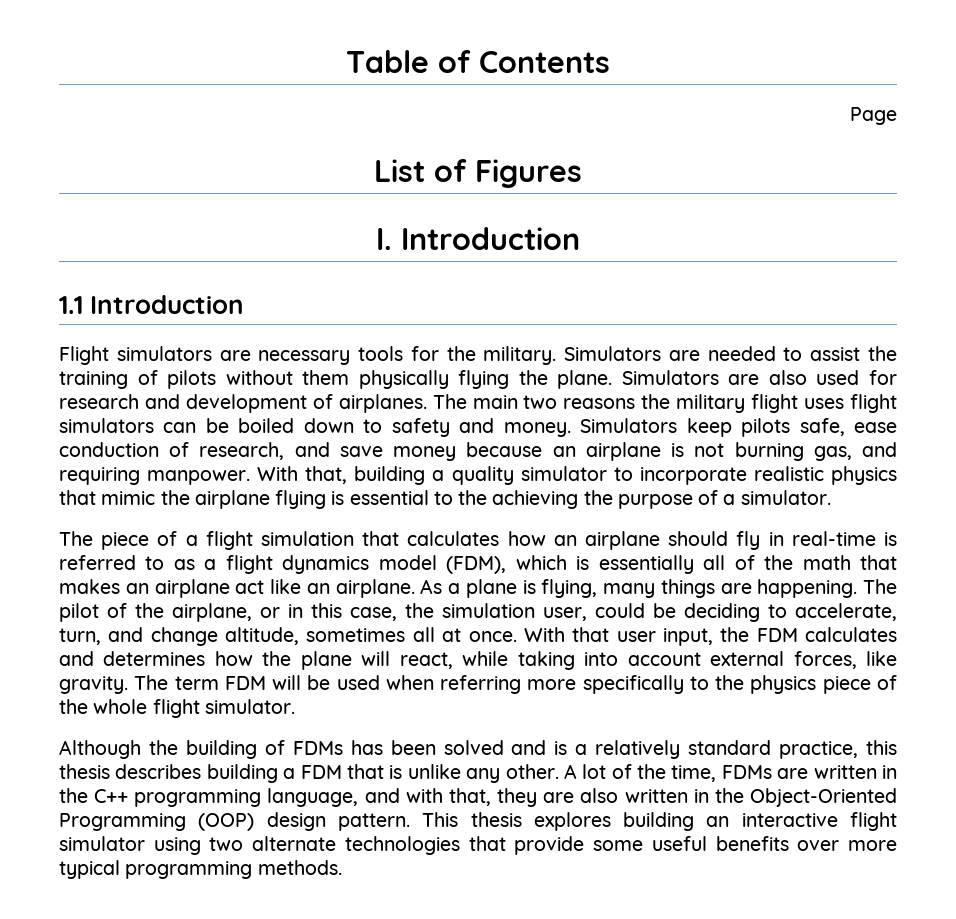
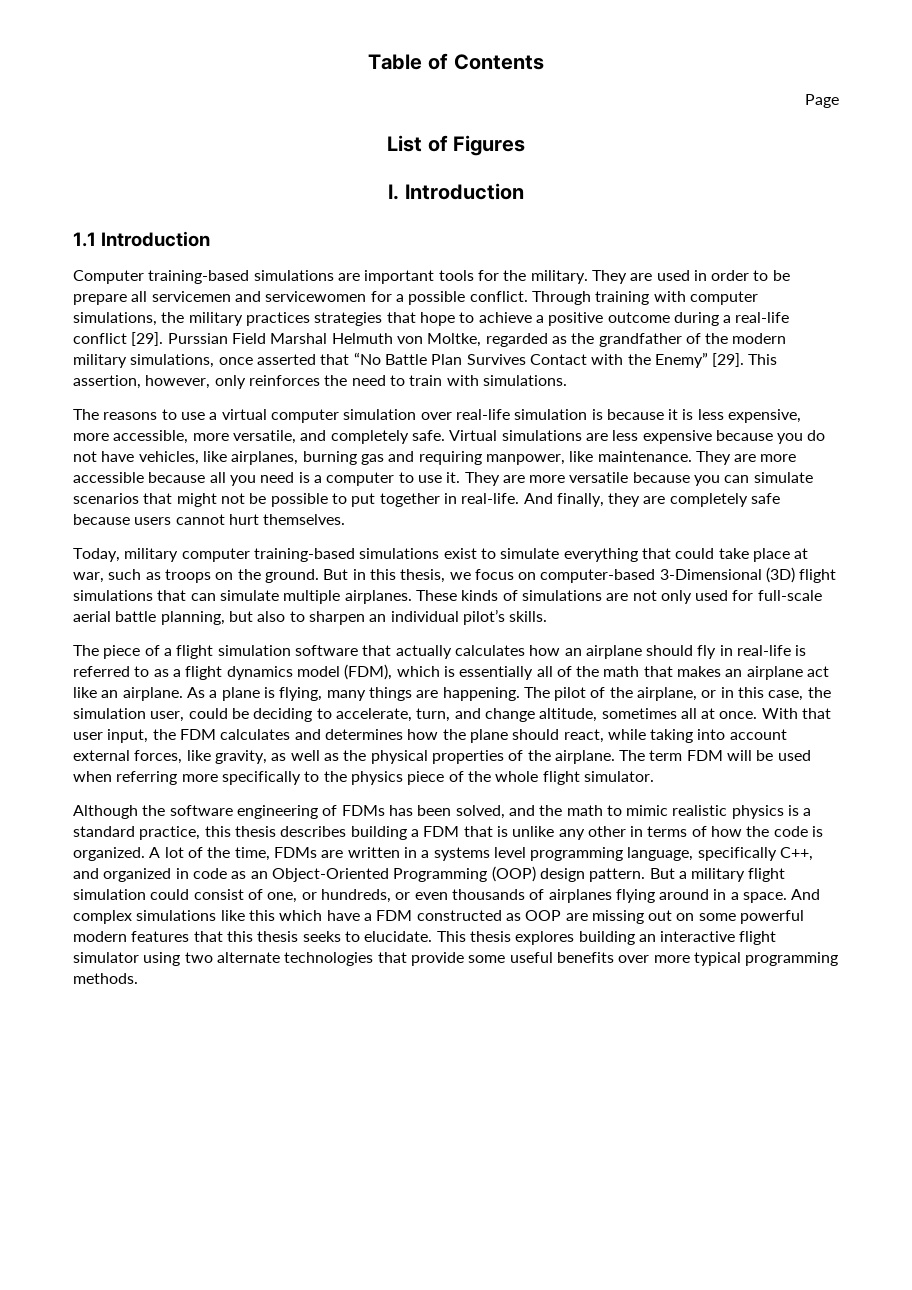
[59,346,897,365] [59,370,898,389] [59,394,897,413] [59,418,897,437] [59,442,898,461] [59,466,898,485] [59,490,831,509] Flight simulators are necessary tools for the military. Simulators are needed to assist the training of pilots without them physically flying the plane. Simulators are also used for research and development of airplanes. The main two reasons the military flight uses flight simulators can be boiled down to safety and money. Simulators keep pilots safe, ease conduction of research, and save money because an airplane is not burning gas, and requiring manpower. With that, building a quality simulator to incorporate realistic physics that mimic the airplane flying is essential to the achieving the purpose of a simulator. -> [73,270,790,284] [73,291,758,305] [73,312,790,326] [73,332,787,347] [73,352,778,368] [73,375,567,389] [73,409,802,423] [73,430,826,444] [73,451,797,465] [73,472,813,486] [73,493,781,507] [73,514,346,525] [73,548,809,562] [73,567,837,583] [73,590,822,604] [73,609,548,625] Computer training-based simulations are important tools for the military. They are used in order to be prepare all servicemen and servicewomen for a possible conflict. Through training with computer simulations, the military practices strategies that hope to achieve a positive outcome during a real-life conflict [29]. Purssian Field Marshal Helmuth von Moltke, regarded as the grandfather of the modern military simulations, once asserted that “No Battle Plan Survives Contact with the Enemy” [29]. This assertion, however, only reinforces the need to train with simulations. // The reasons to use a virtual computer simulation over real-life simulation is because it is less expensive, more accessible, more versatile, and completely safe. Virtual simulations are less expensive because you do not have vehicles, like airplanes, burning gas and requiring manpower, like maintenance. They are more accessible because all you need is a computer to use it. They are more versatile because you can simulate scenarios that might not be possible to put together in real-life. And finally, they are completely safe because users cannot hurt themselves. // Today, military computer training-based simulations exist to simulate everything that could take place at war, such as troops on the ground. But in this thesis, we focus on computer-based 3-Dimensional (3D) flight simulations that can simulate multiple airplanes. These kinds of simulations are not only used for full-scale aerial battle planning, but also to sharpen an individual pilot’s skills.
[362,531,400,546] that -> [294,645,452,659] software that actually
[791,531,876,546] real-time -> [737,645,792,656] real-life
[361,651,391,666] will -> [512,729,560,740] should
[59,676,128,694] gravity. -> [214,750,615,764] gravity, as well as the physical properties of the airplane.
[185,740,257,759] building -> [169,805,318,819] software engineering
[443,740,681,759] solved and is a relatively -> [455,805,812,819] solved, and the math to mimic realistic physics is a
[505,764,559,779] other. -> [587,826,824,837] [73,847,145,861] other in terms of how the code is organized.
[59,788,744,807] the C++ programming language, and with that, they are also written in the -> [421,847,814,861] [73,868,268,882] a systems level programming language, specifically C++, and organized in code as an
(410, 822) none -> [649,868,786,882] [73,889,821,903] [73,910,805,924] [73,931,433,942] But a military flight simulation could consist of one, or hundreds, or even thousands of airplanes flying around in a space. And complex simulations like this which have a FDM constructed as OOP are missing out on some powerful modern features that this thesis seeks to elucidate.

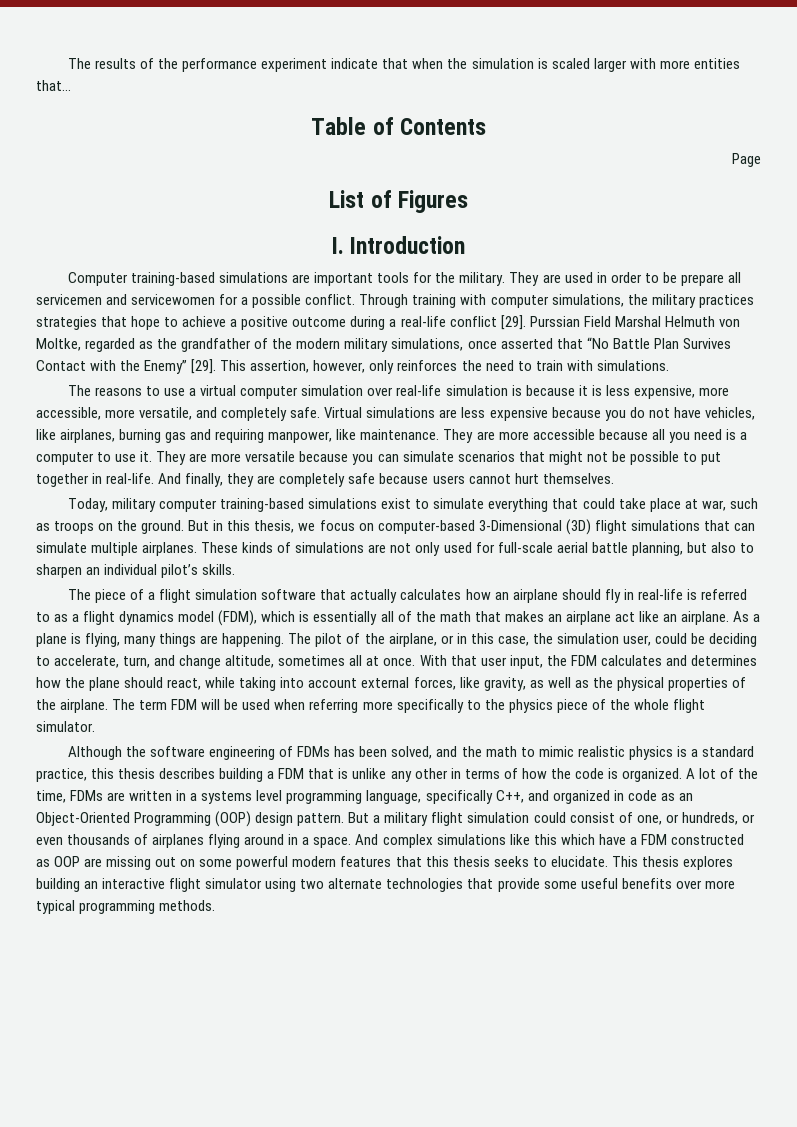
(368, 62) none -> [67,58,740,72] [36,80,71,91] The results of the performance experiment indicate that when the simulation is scaled larger with more entities that… //
[73,231,211,247] // 1.1 Introduction -> (466, 245) none

